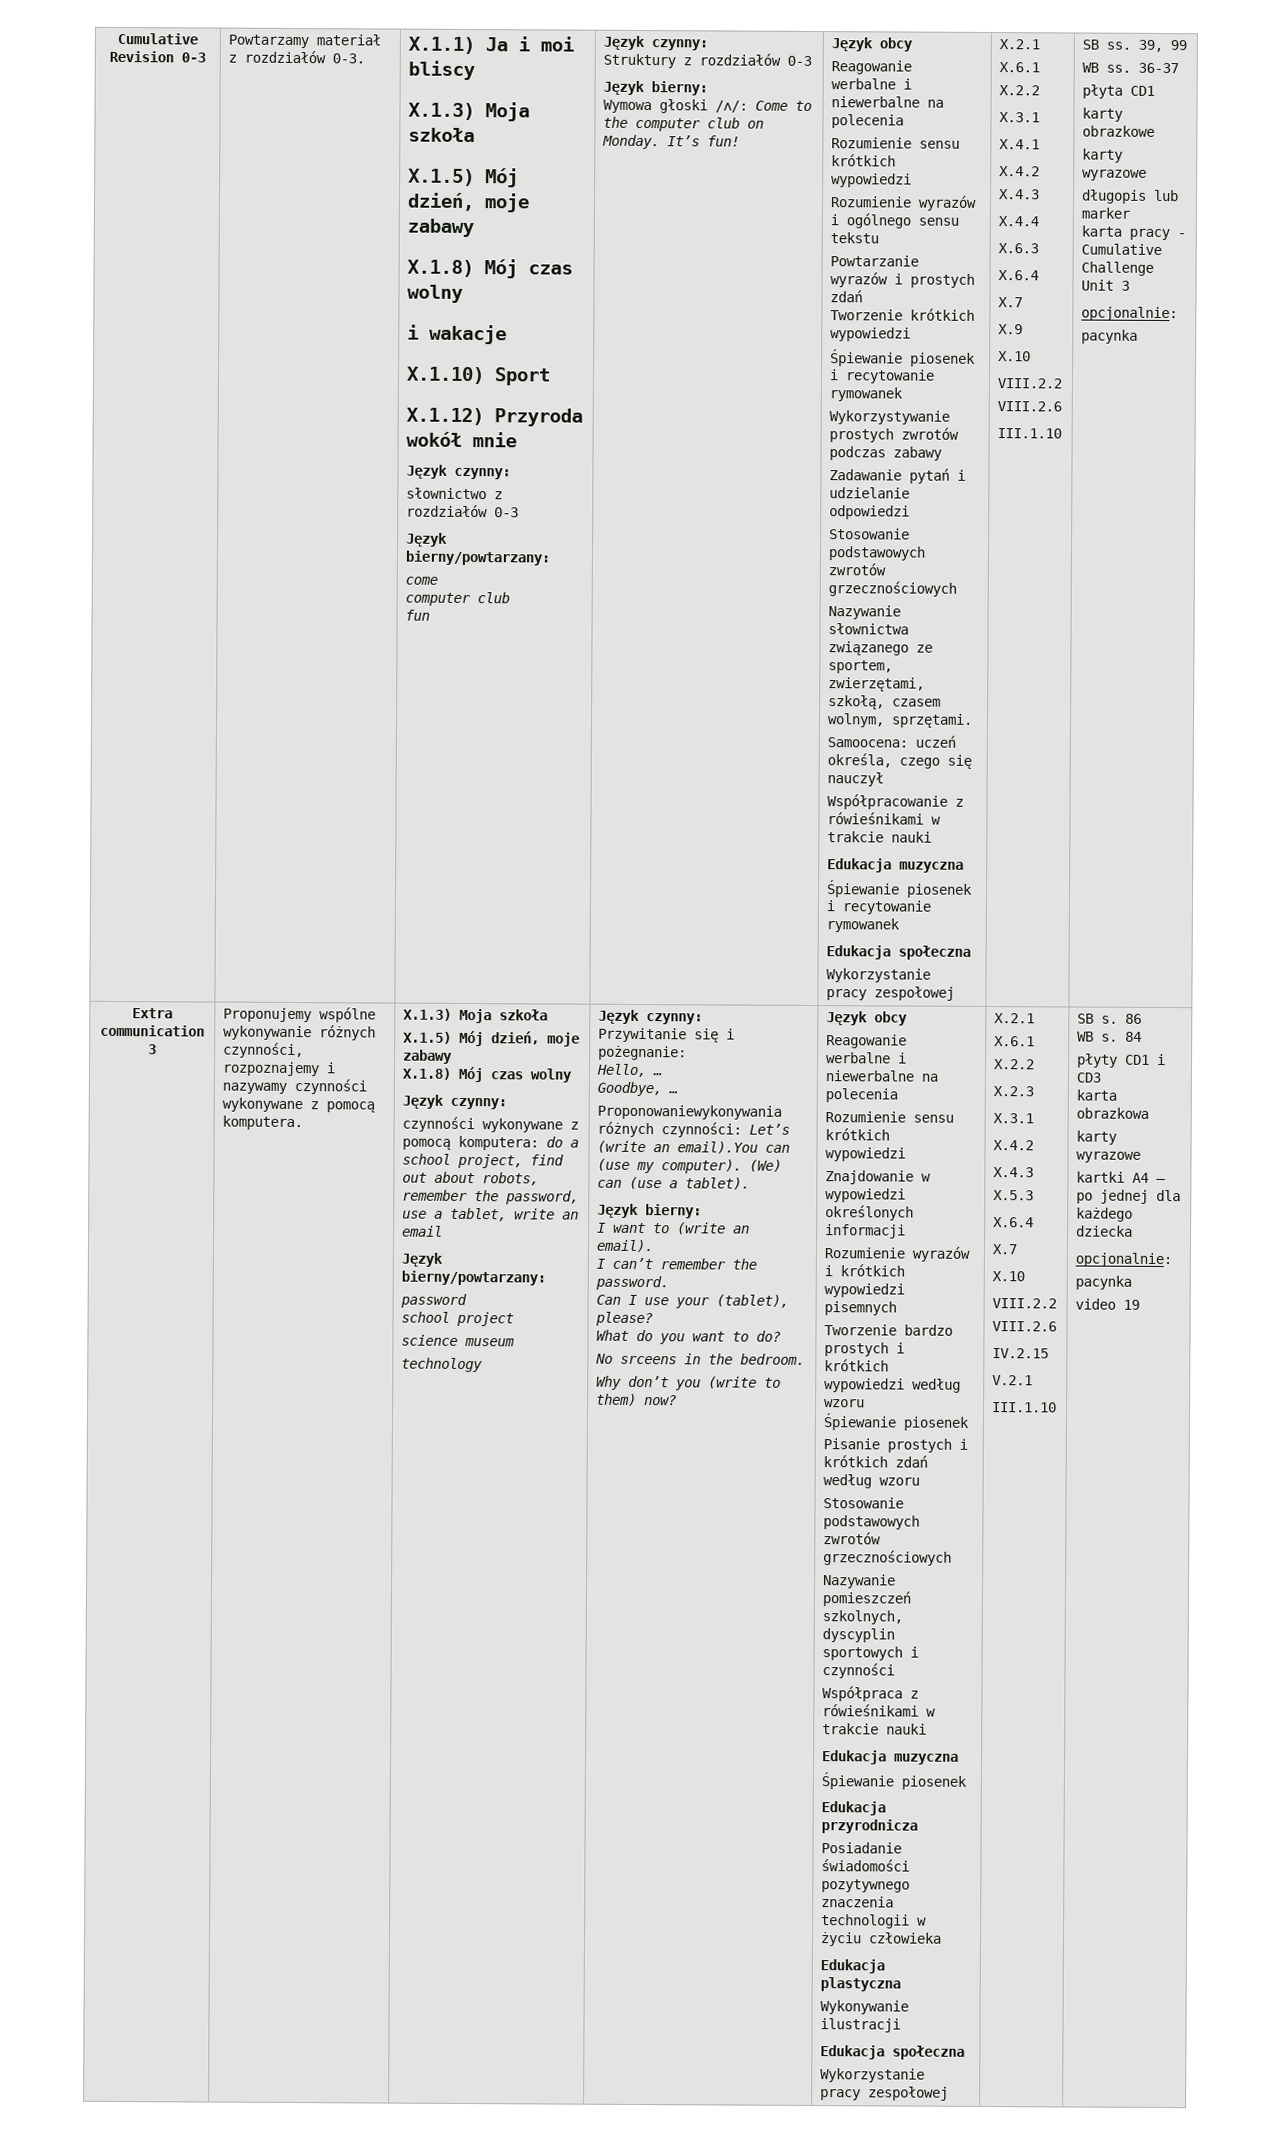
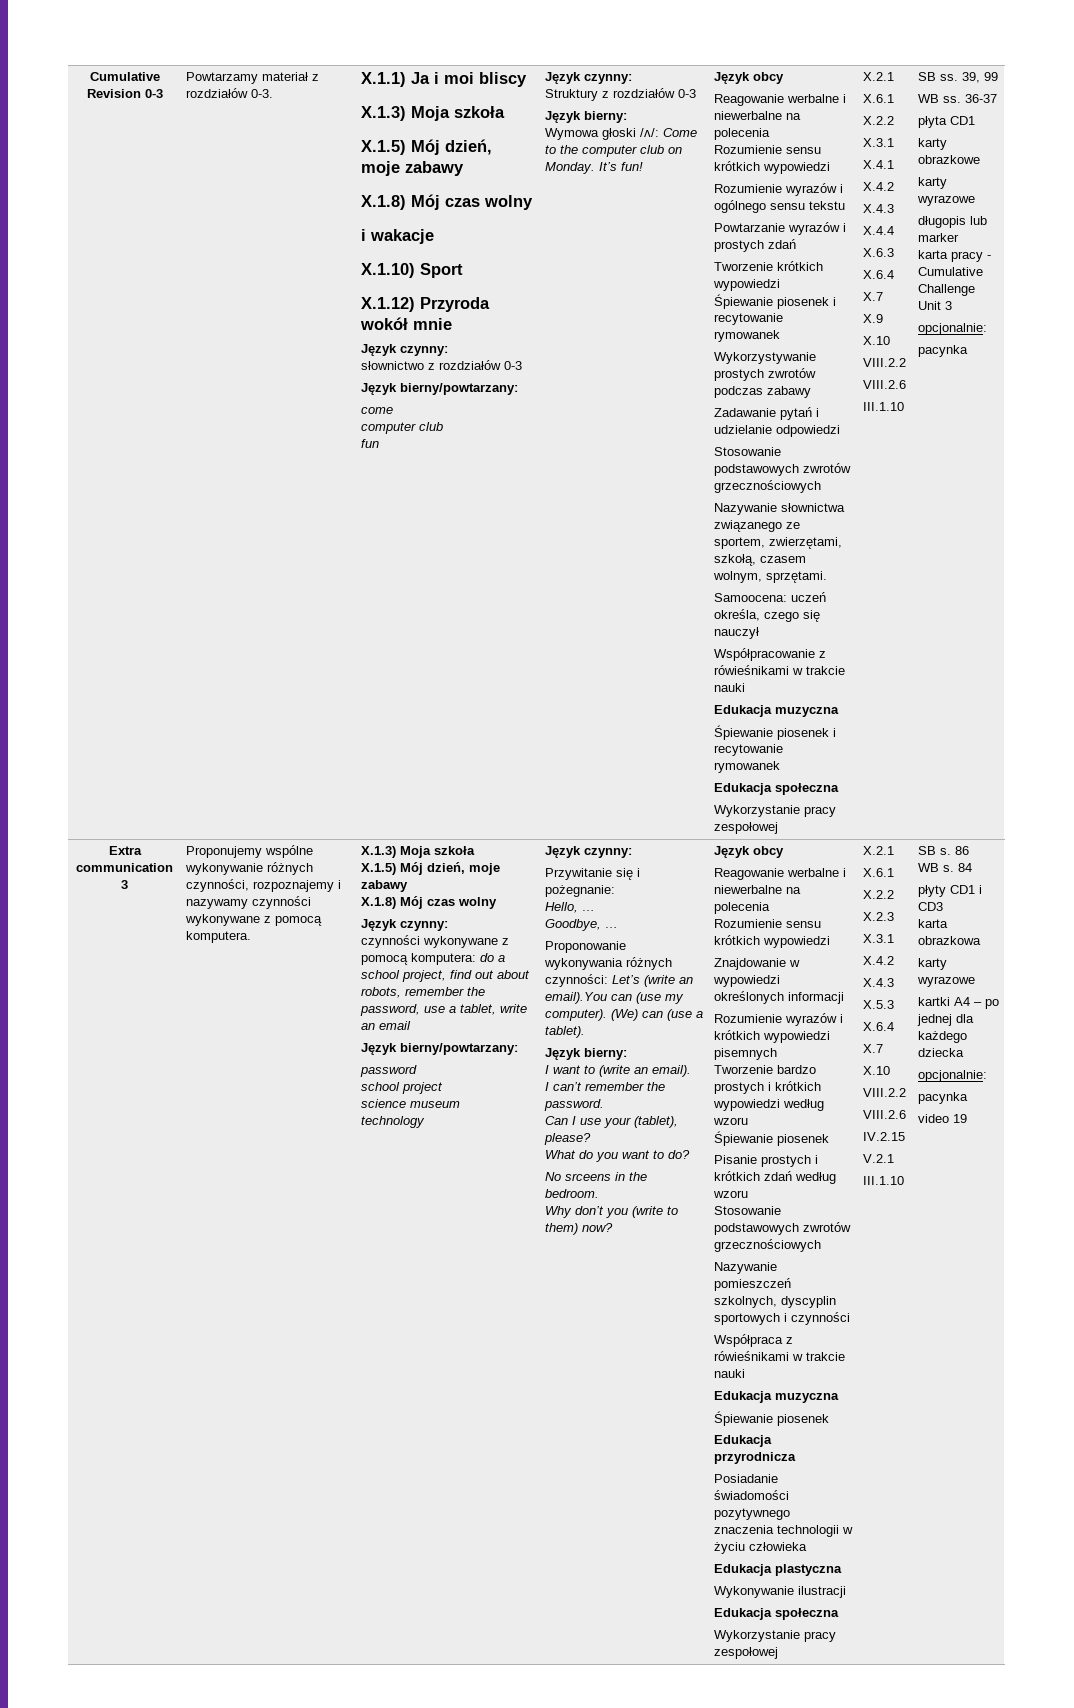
[597,1104,783,1120] Proponowaniewykonywania -> [544,941,626,953] [543,958,623,970] Proponowanie wykonywania

